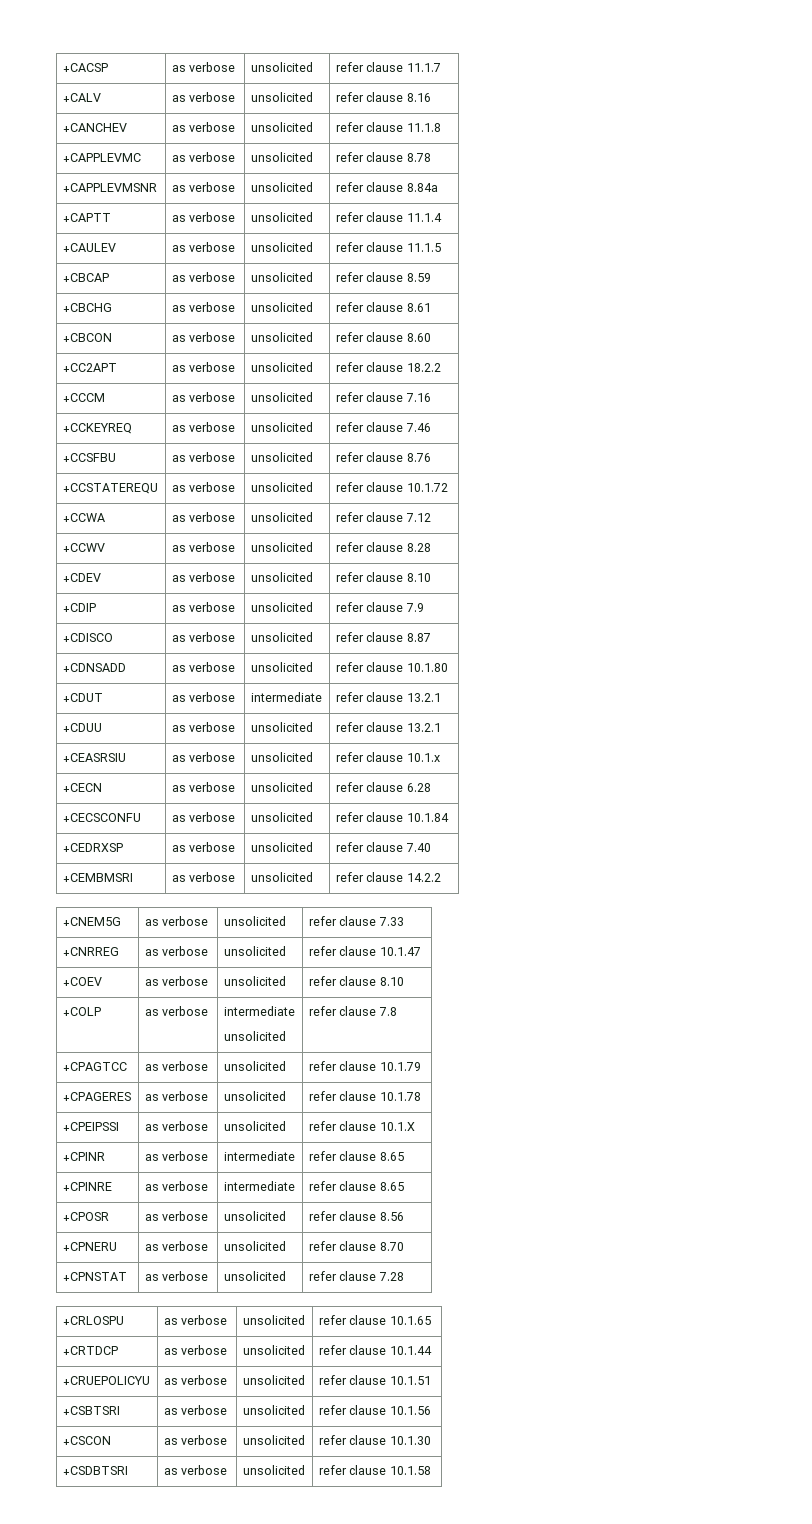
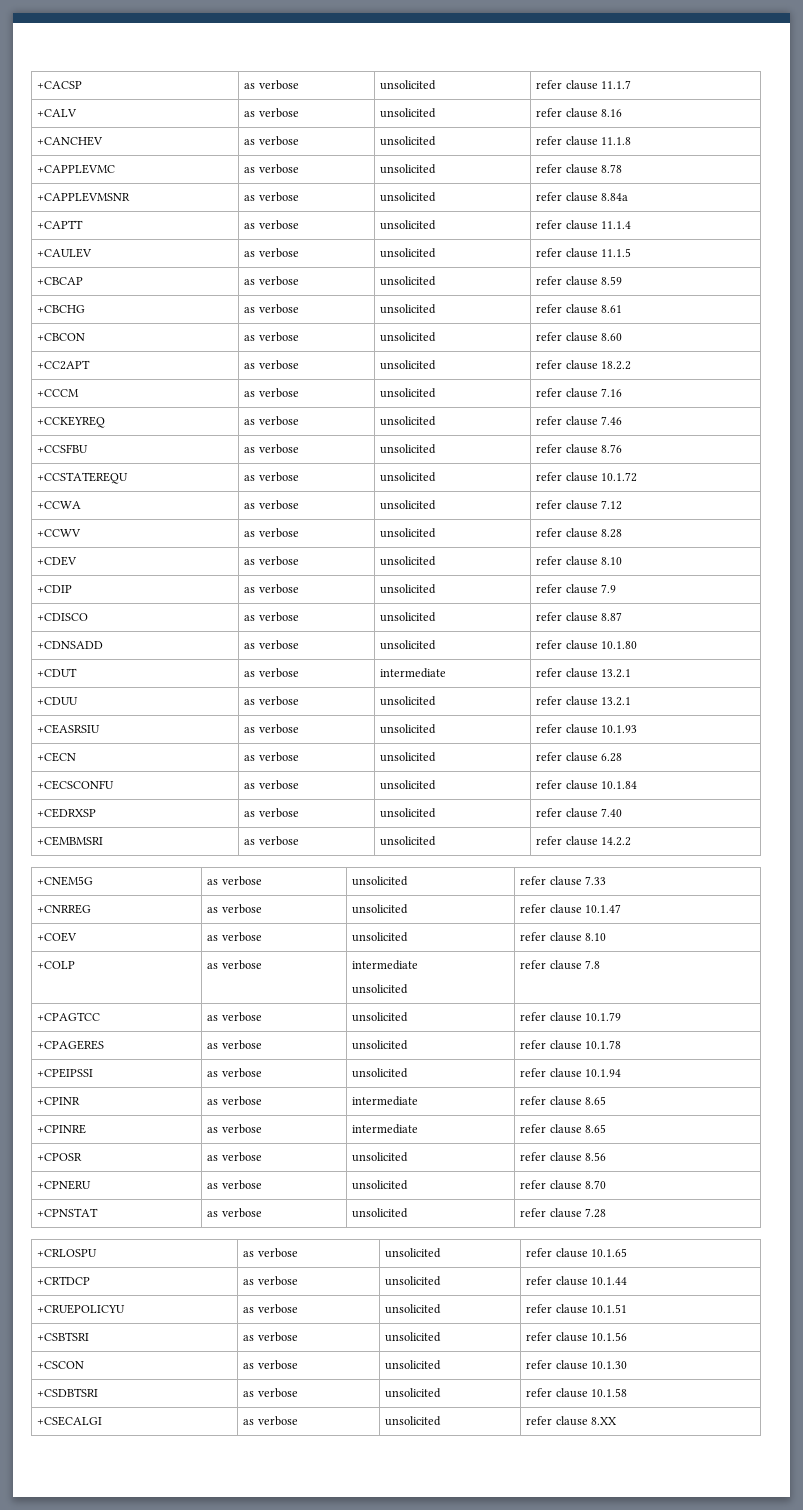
[406,753,440,762] 10.1.x -> [600,725,637,733] 10.1.93
[379,1122,415,1131] 10.1.X -> [584,1069,621,1077] 10.1.94
(431, 1470) none -> [37,1416,103,1426] [243,1416,298,1426] [385,1416,442,1426] [526,1416,617,1426] // +CSECALGI | as verbose | unsolicited | refer clause 8.XX

